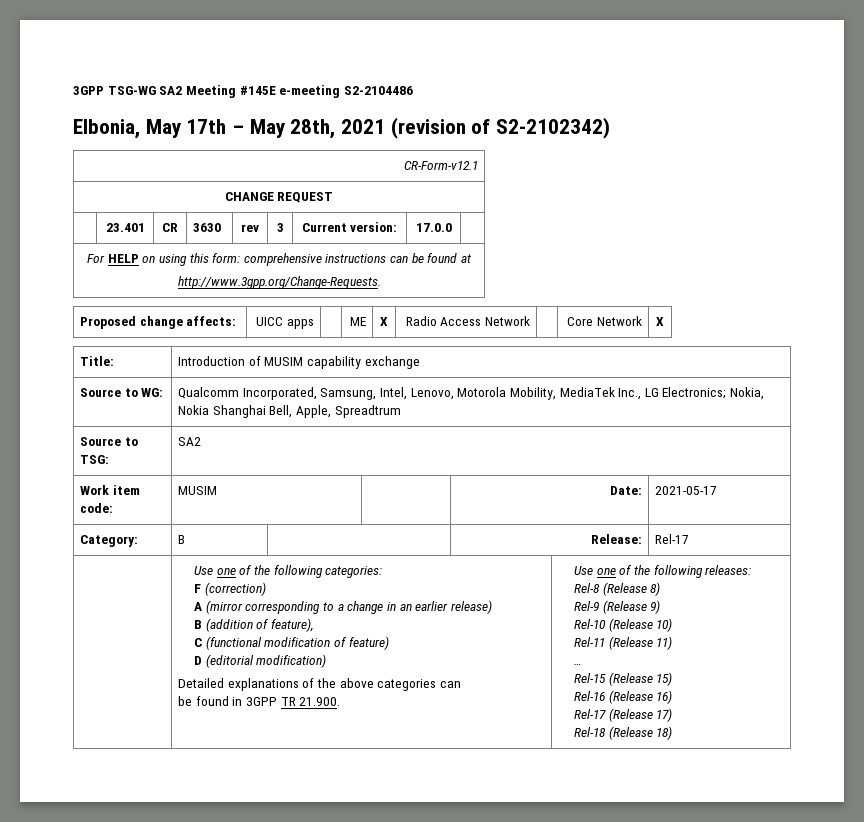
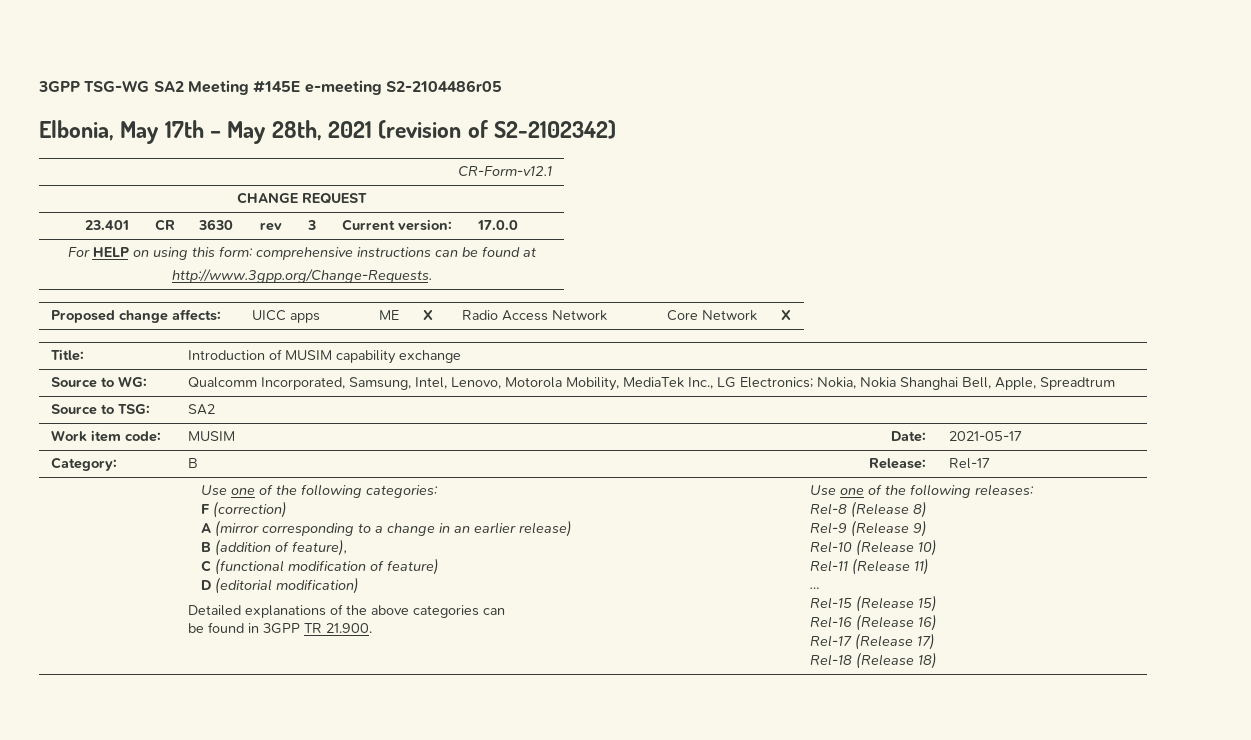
[343,86,413,95] S2-2104486 -> [385,80,502,92] S2-2104486r05

